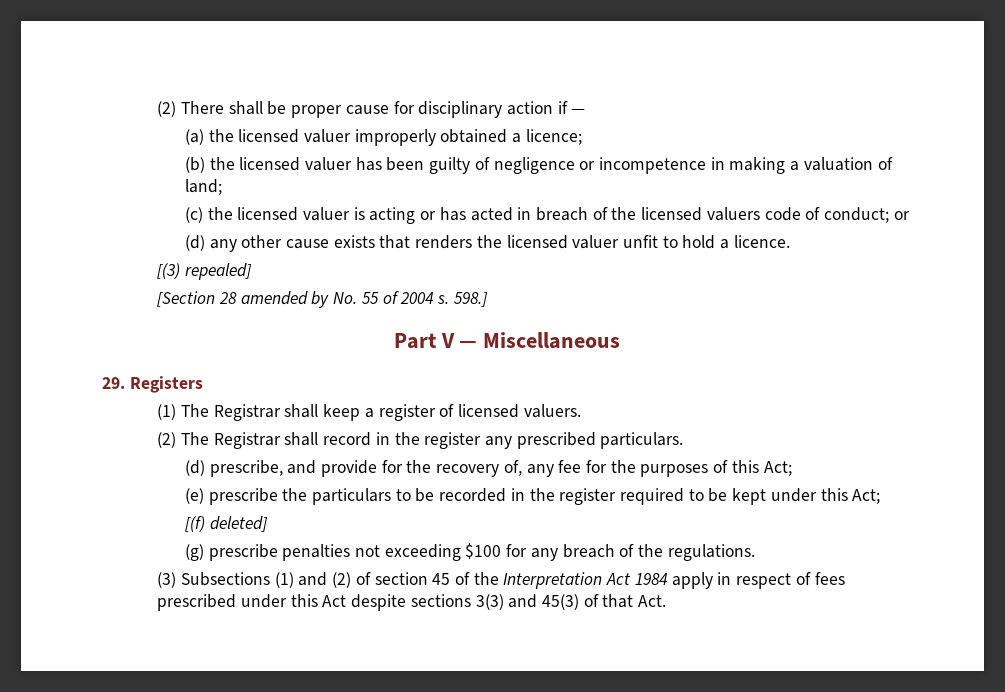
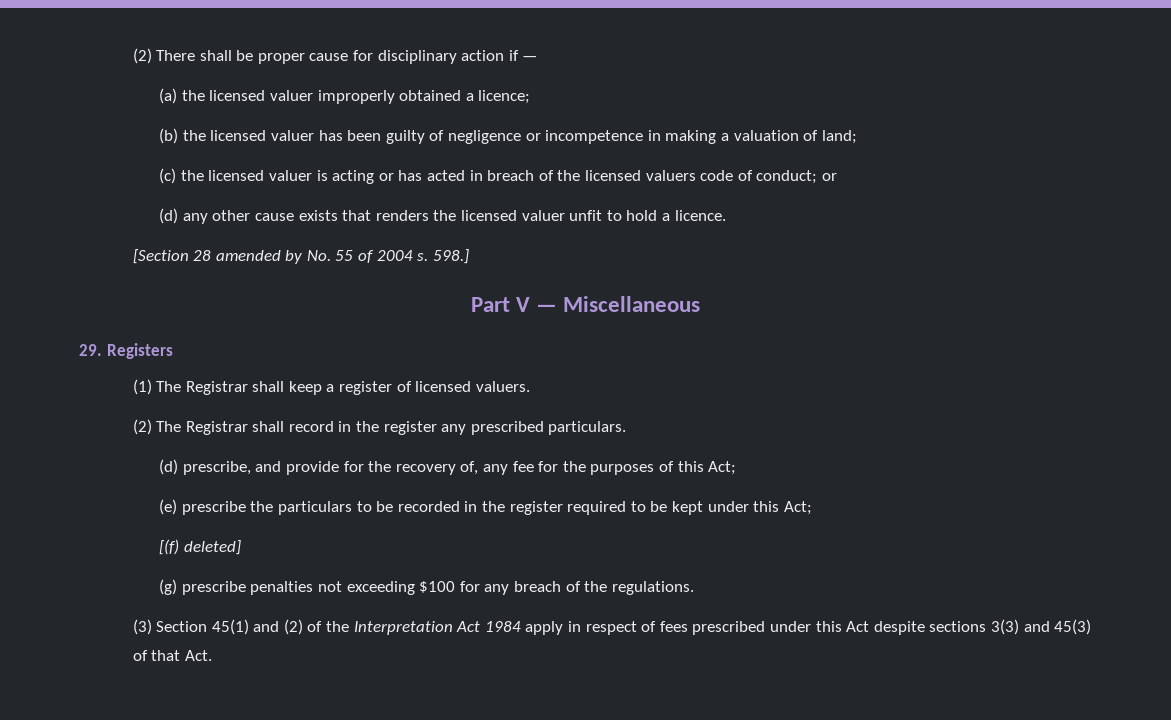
[157,263,252,280] // [(3) repealed] -> (726, 215) none
[180,572,294,588] Subsections (1) -> [156,619,249,635] Section 45(1)
[374,572,470,585] section 45 of -> (323, 626) none

